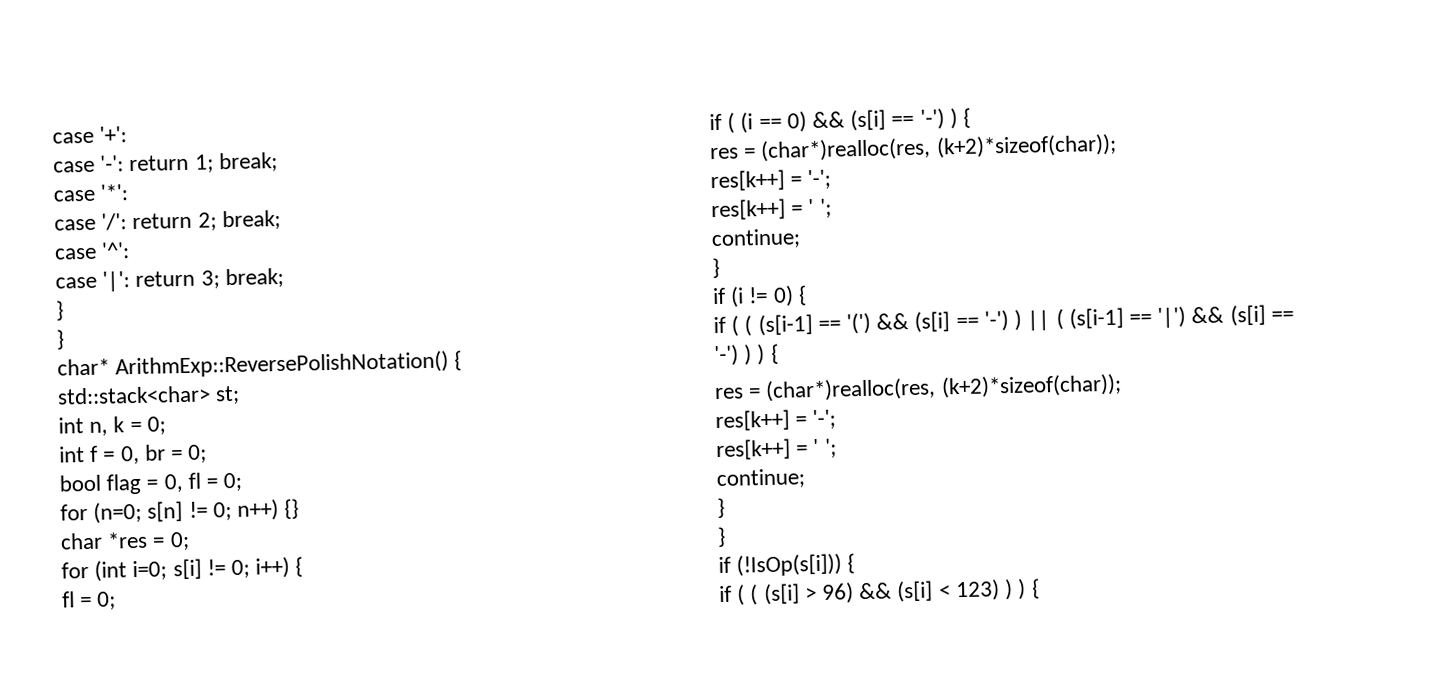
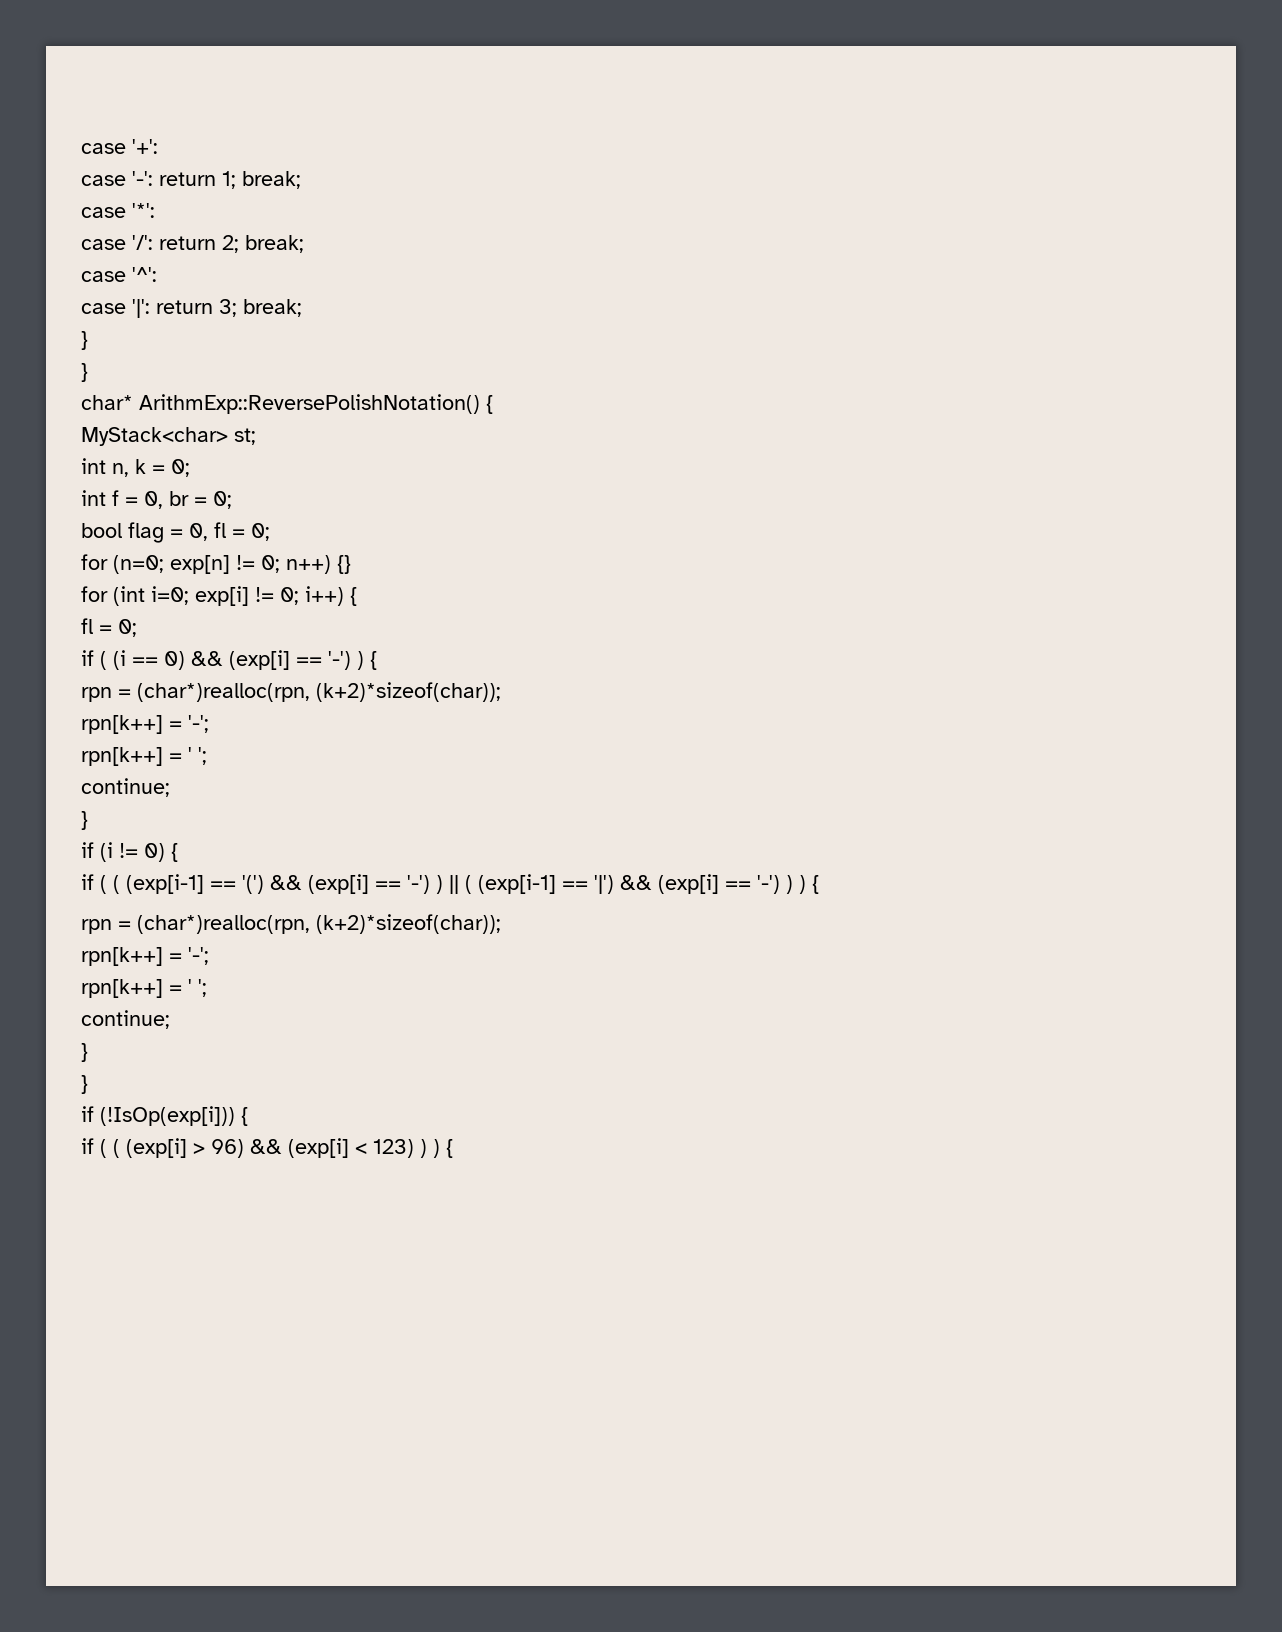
[57,385,211,405] std::stack<char> -> [81,427,228,446] MyStack<char>
[147,501,184,522] s[n] -> [170,555,230,574] exp[n]
[60,531,190,551] // char *res = 0; -> (351, 564) none
[172,558,202,580] s[i] -> [195,586,249,606] exp[i]
[850,109,887,132] (s[i] -> [229,650,290,670] (exp[i]
[710,133,1117,163] [710,169,832,192] [711,198,786,221] res = (char*)realloc(res, (k+2)*sizeof(char)); // res[k++] = '-'; // res[k++] -> [81,682,501,702] [81,715,209,734] [81,747,163,766] rpn = (char*)realloc(rpn, (k+2)*sizeof(char)); // rpn[k++] = '-'; // rpn[k++]
[757,314,813,337] (s[i-1] -> [126,874,204,894] (exp[i-1]
[914,311,951,333] (s[i] -> [308,874,369,894] (exp[i]
[1068,307,1124,330] (s[i-1] -> [478,874,556,894] (exp[i-1]
[1229,304,1266,327] (s[i] -> [658,874,719,894] (exp[i]
[714,373,1122,403] [715,409,837,432] [716,438,791,461] res = (char*)realloc(res, (k+2)*sizeof(char)); // res[k++] = '-'; // res[k++] -> [81,914,501,934] [81,947,209,966] [81,979,163,998] rpn = (char*)realloc(rpn, (k+2)*sizeof(char)); // rpn[k++] = '-'; // rpn[k++]
[736,553,856,577] [719,583,800,606] (!IsOp(s[i])) { // if ( ( (s[i] -> [100,1106,248,1126] [81,1138,187,1158] (!IsOp(exp[i])) { // if ( ( (exp[i]
[896,580,934,603] (s[i] -> [288,1138,349,1158] (exp[i]

